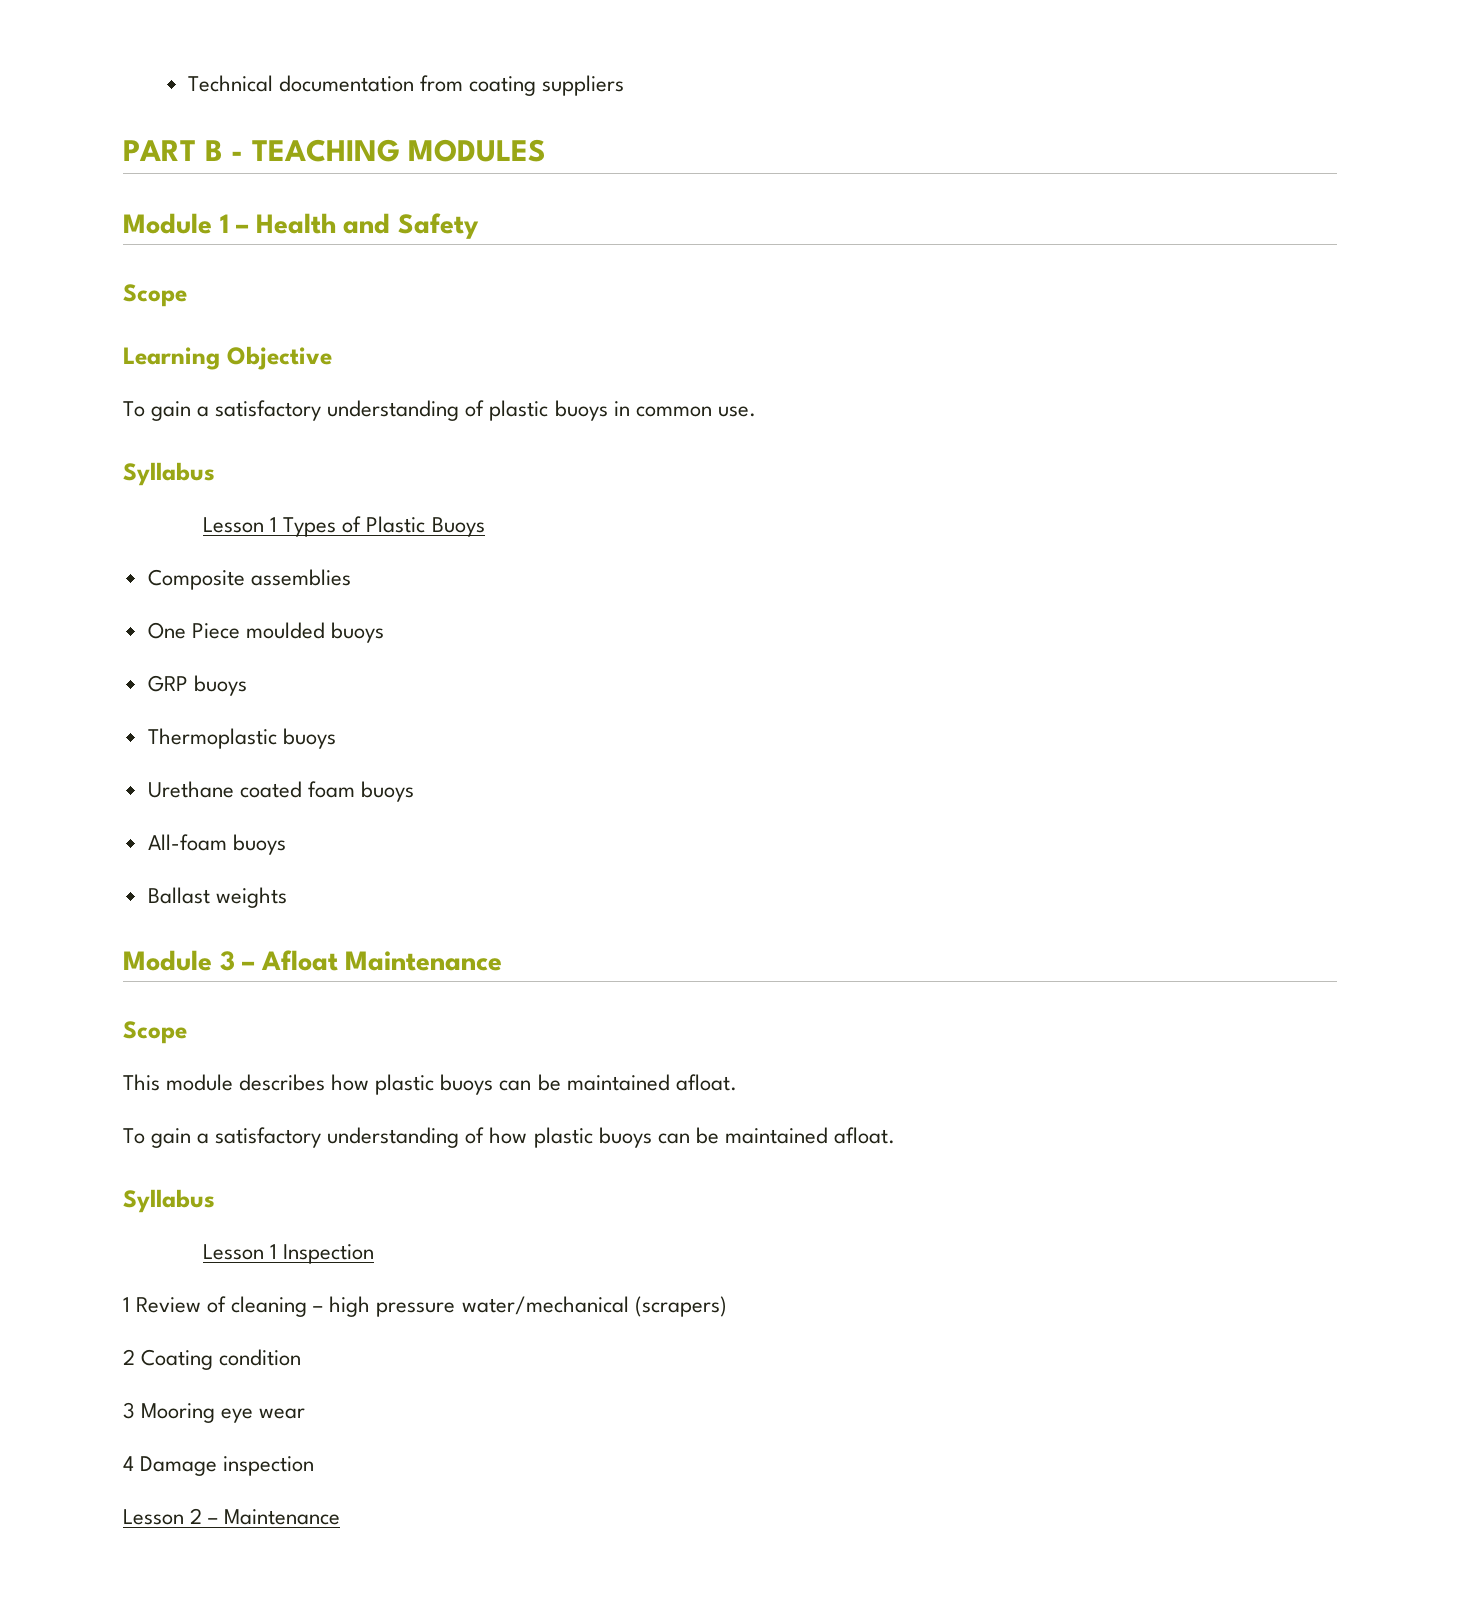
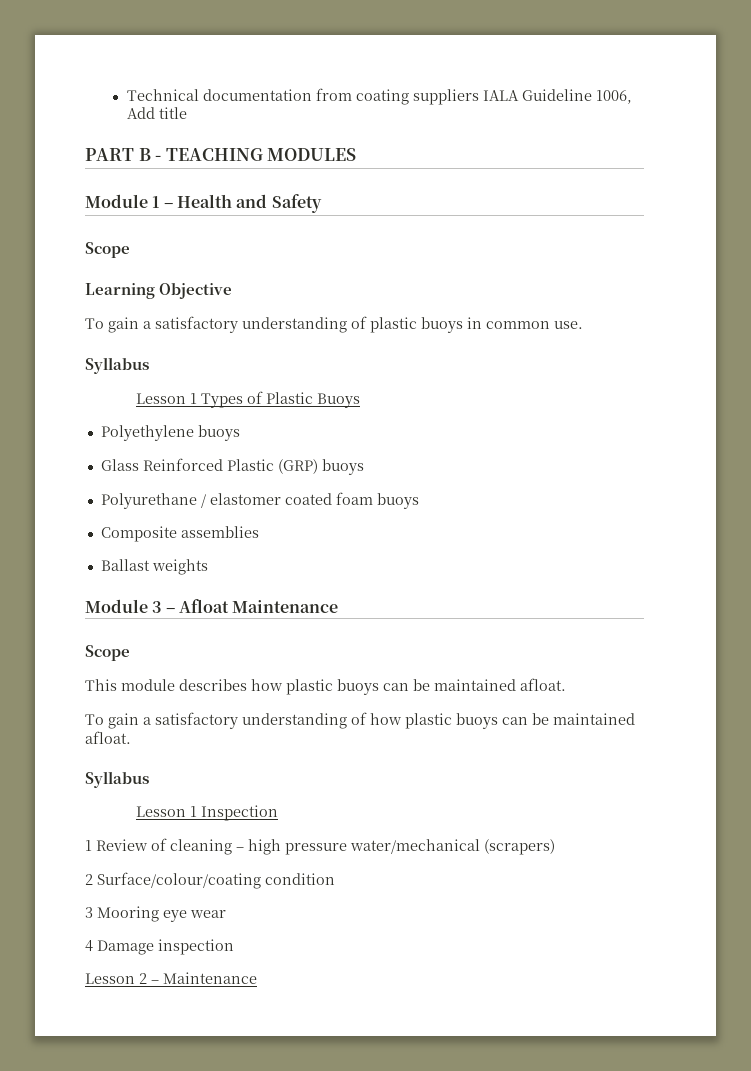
(625, 85) none -> [482,89,632,104] [126,107,187,119] IALA Guideline 1006, Add title
[147,569,351,590] [147,622,384,643] [147,675,247,696] [147,728,336,749] [147,781,234,798] Composite assemblies // One Piece moulded buoys // GRP buoys // Thermoplastic buoys // Urethane -> [100,425,240,441] [100,458,364,475] [100,493,281,509] Polyethylene buoys // Glass Reinforced Plastic (GRP) buoys // Polyurethane / elastomer
[147,834,286,855] All-foam buoys -> [100,526,259,542] Composite assemblies
[141,1349,214,1370] Coating -> [97,872,261,889] Surface/colour/coating

